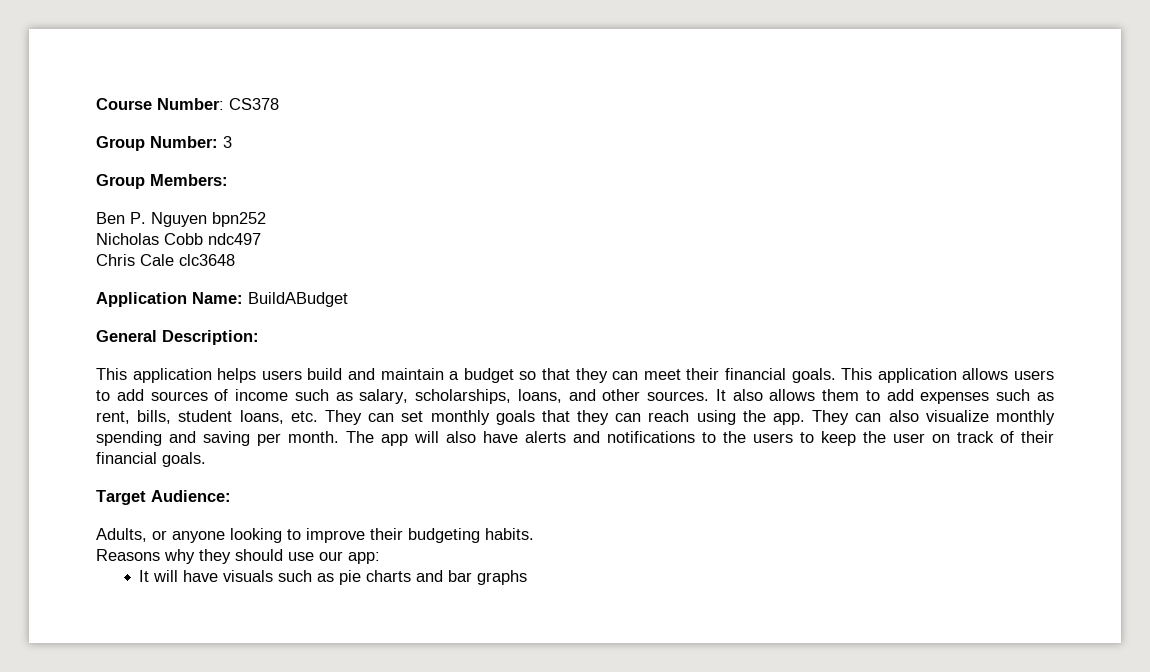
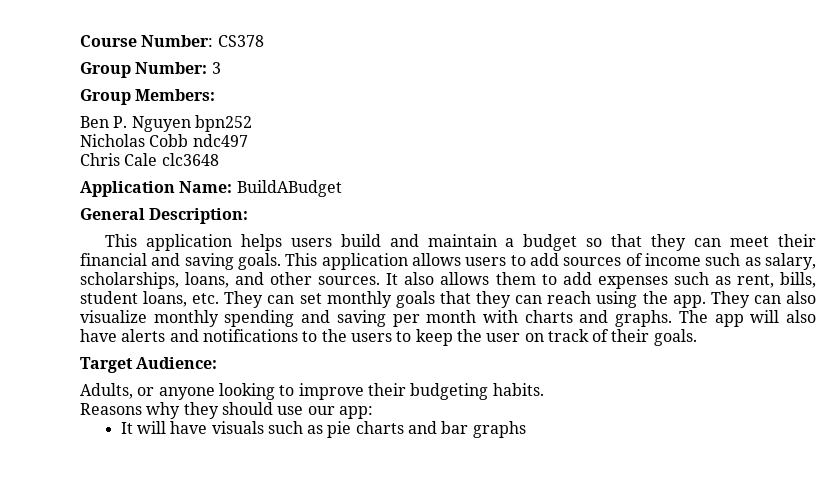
(787, 374) none -> [151,253,234,270] and saving
[288,431,339,443] month. -> [426,310,673,327] month with charts and graphs.
[96,452,157,464] financial -> (650, 335) none

